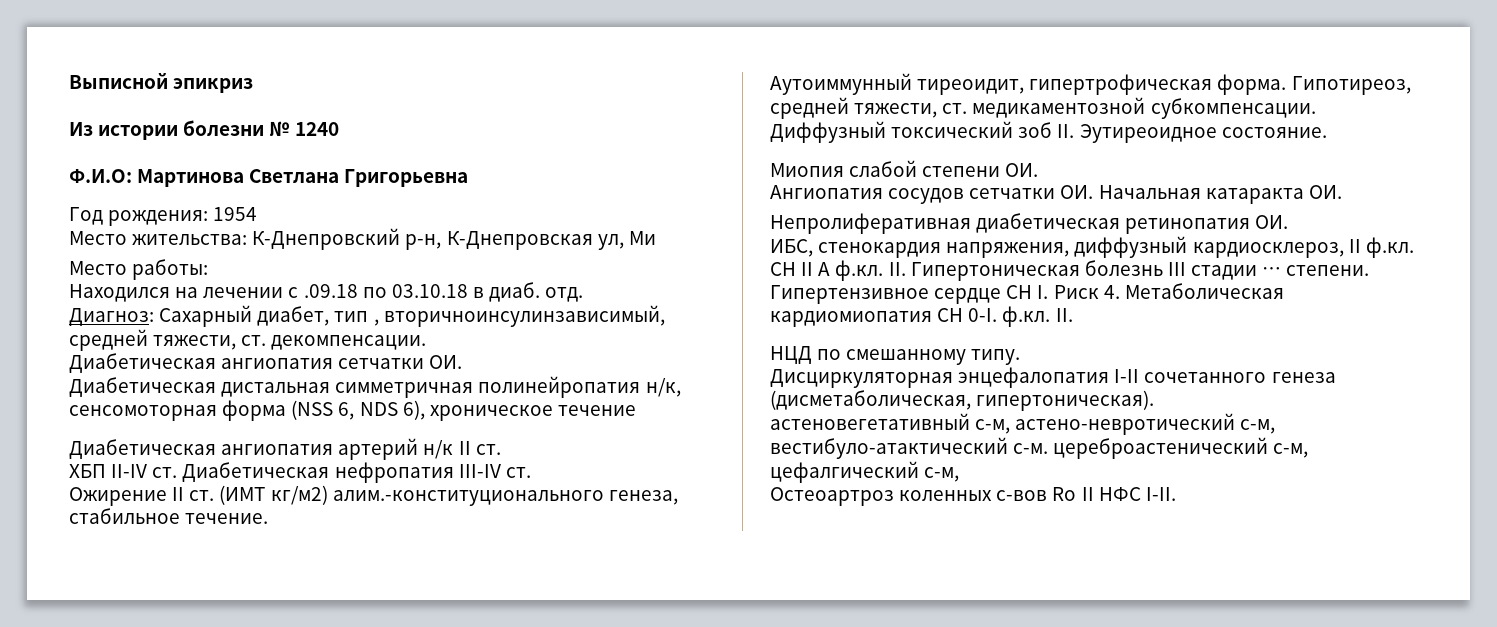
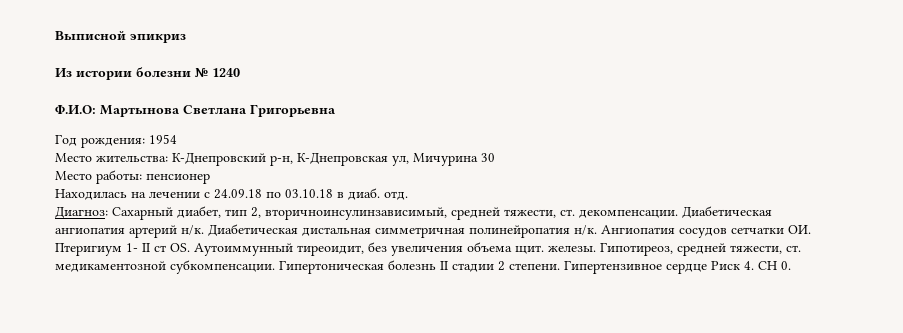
[137,169,245,187] Мартинова -> [100,105,180,117] Мартынова
[628,231,656,245] Ми -> [413,153,495,166] Мичурина 30
[69,284,170,302] // Находился -> [146,173,210,184] [55,189,127,200] пенсионер // Находилась
[303,284,358,298] .09.18 -> [214,189,262,199] 24.09.18
[373,319,379,326] , -> [251,207,261,218] 2,
[69,353,463,373] // Диабетическая ангиопатия сетчатки ОИ. // -> [682,206,772,219] [55,225,204,238] Диабетическая ангиопатия артерий н/к.
[645,378,681,397] [69,400,636,421] [69,438,501,460] [69,462,531,483] [69,485,678,506] [69,508,269,524] [770,73,1287,95] н/к, сенсомоторная форма (NSS 6, NDS 6), хроническое течение // Диабетическая ангиопатия артерий н/к II ст. // ХБП II-IV ст. Диабетическая нефропатия III-IV ст. // Ожирение II ст. (ИМТ кг/м2) алим.-конституционального генеза, стабильное течение. // Аутоиммунный тиреоидит, гипертрофическая форма. -> [574,225,811,238] [55,242,596,256] н/к. Ангиопатия сосудов сетчатки ОИ. Птеригиум 1- II ст OS. Аутоиммунный тиреоидит, без увеличения объема щит. железы.
[770,121,1327,143] [770,160,1039,177] [770,185,1342,204] [770,213,1289,234] [770,236,1414,258] [770,260,1370,281] [770,283,1284,304] [770,306,1073,327] [770,346,1021,365] [770,367,1336,388] [770,390,1155,411] [770,413,1276,435] [770,437,1309,459] [770,461,960,483] [770,487,1176,506] Диффузный токсический зоб II. Эутиреоидное состояние. // Миопия слабой степени ОИ. // Ангиопатия сосудов сетчатки ОИ. Начальная катаракта ОИ. // Непролиферативная диабетическая ретинопатия ОИ. // ИБС, стенокардия напряжения, диффузный кардиосклероз, II ф.кл. СН II А ф.кл. II. Гипертоническая болезнь III стадии … степени. Гипертензивное сердце СН I. Риск 4. Метаболическая кардиомиопатия СН 0-I. ф.кл. II. // НЦД по смешанному типу. // Дисциркуляторная энцефалопатия I-II сочетанного генеза (дисметаболическая, гипертоническая). // астеновегетативный с-м, астено-невротический с-м, вестибуло-атактический с-м. цереброастенический с-м, цефалгический с-м, // Остеоартроз коленных с-вов Rо II НФС I-II. -> [279,260,791,274] Гипертоническая болезнь II стадии 2 степени. Гипертензивное сердце Риск 4. СН 0.

